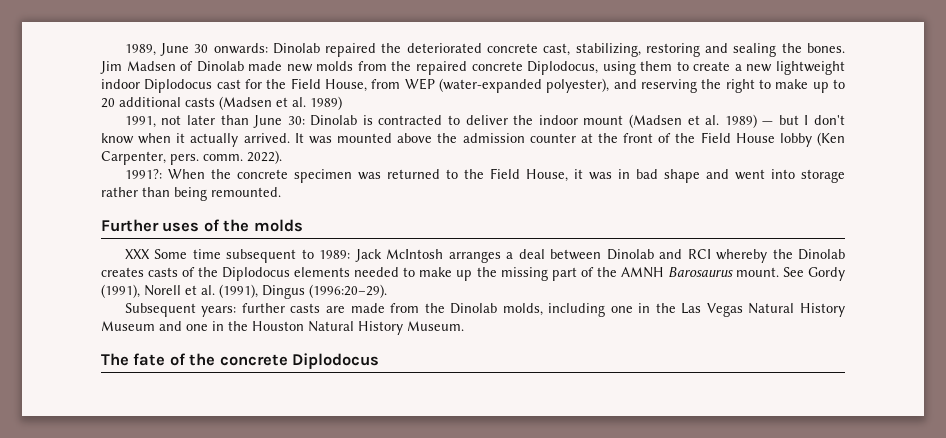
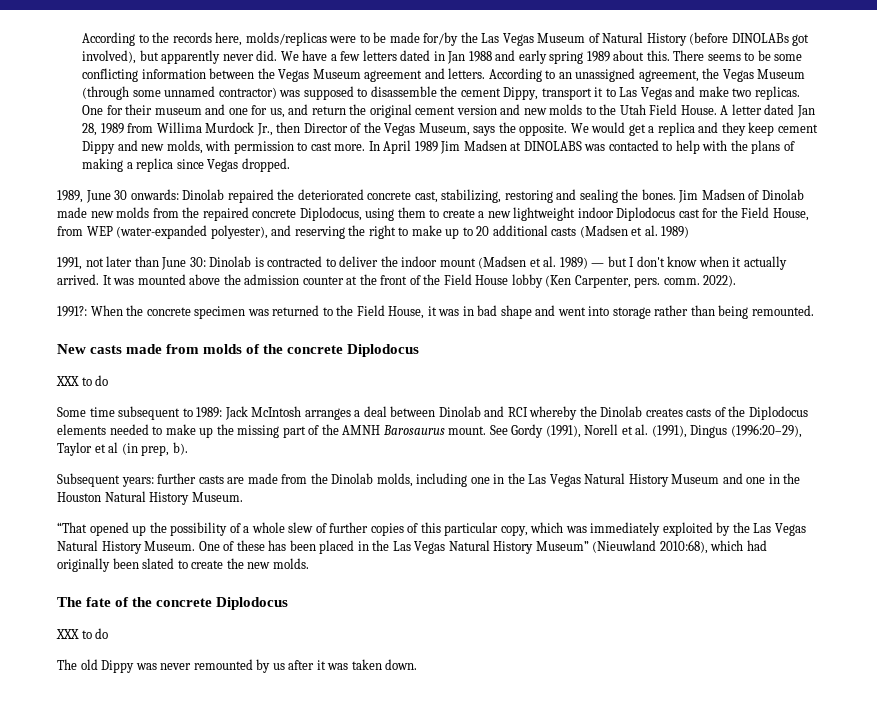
(124, 50) none -> [82,32,810,46] [82,50,803,64] [82,68,806,82] [82,86,800,100] [82,104,815,118] [82,122,818,136] [82,140,795,154] [82,158,290,172] According to the records here, molds/replicas were to be made for/by the Las Vegas Museum of Natural History (before DINOLABs got involved), but apparently never did. We have a few letters dated in Jan 1988 and early spring 1989 about this. There seems to be some conflicting information between the Vegas Museum agreement and letters. According to an unassigned agreement, the Vegas Museum (through some unnamed contractor) was supposed to disassemble the cement Dippy, transport it to Las Vegas and make two replicas. One for their museum and one for us, and return the original cement version and new molds to the Utah Field House. A letter dated Jan 28, 1989 from Willima Murdock Jr., then Director of the Vegas Museum, says the opposite. We would get a replica and they keep cement Dippy and new molds, with permission to cast more. In April 1989 Jim Madsen at DINOLABS was contacted to help with the plans of making a replica since Vegas dropped. //
[101,219,303,232] [124,249,150,259] Further uses of the molds // XXX -> [57,344,420,357] [56,375,109,386] New casts made from molds of the concrete Diplodocus // XXX to do //
[309,284,387,298] (1996:20–29). -> [730,424,802,438] [57,442,188,456] (1996:20–29), Taylor et al (in prep, b).
(464, 326) none -> [57,522,806,536] [57,540,767,554] [57,558,309,572] // “That opened up the possibility of a whole slew of further copies of this particular copy, which was immediately exploited by the Las Vegas Natural History Museum. One of these has been placed in the Las Vegas Natural History Museum” (Nieuwland 2010:68), which had originally been slated to create the new molds.
(380, 361) none -> [56,628,109,639] [57,659,418,673] // XXX to do // The old Dippy was never remounted by us after it was taken down.

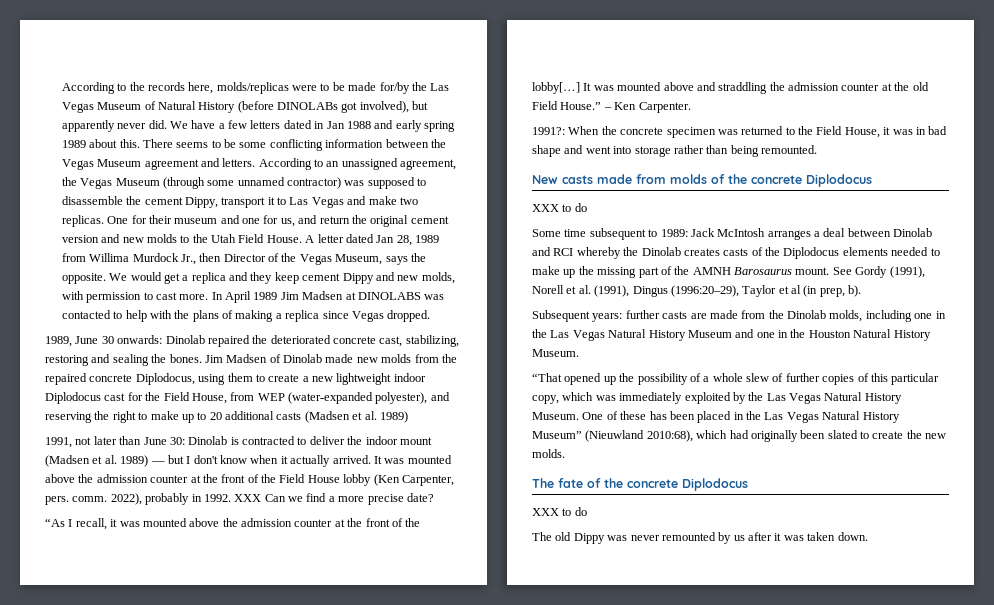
[703,275,737,287] 2022). -> [110,493,434,505] [45,518,421,530] [532,82,929,94] [532,101,691,113] 2022), probably in 1992. XXX Can we find a more precise date? // “As I recall, it was mounted above the admission counter at the front of the lobby[…] It was mounted above and straddling the admission counter at the old Field House.” – Ken Carpenter.

